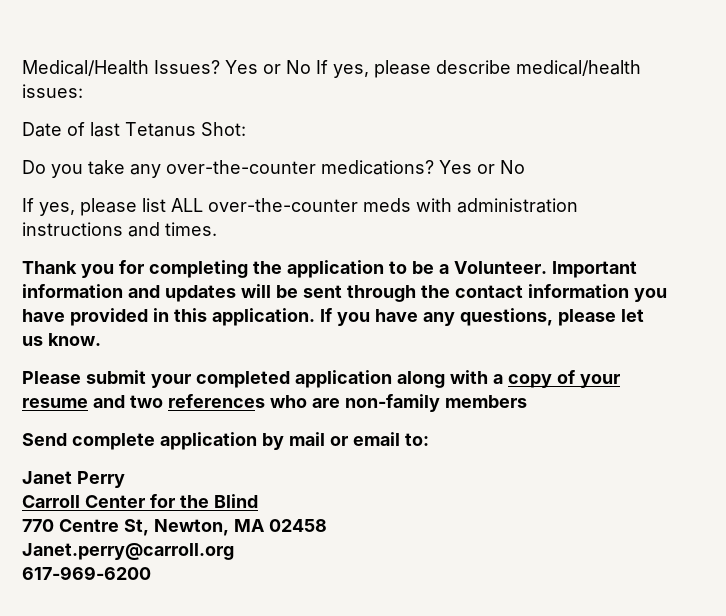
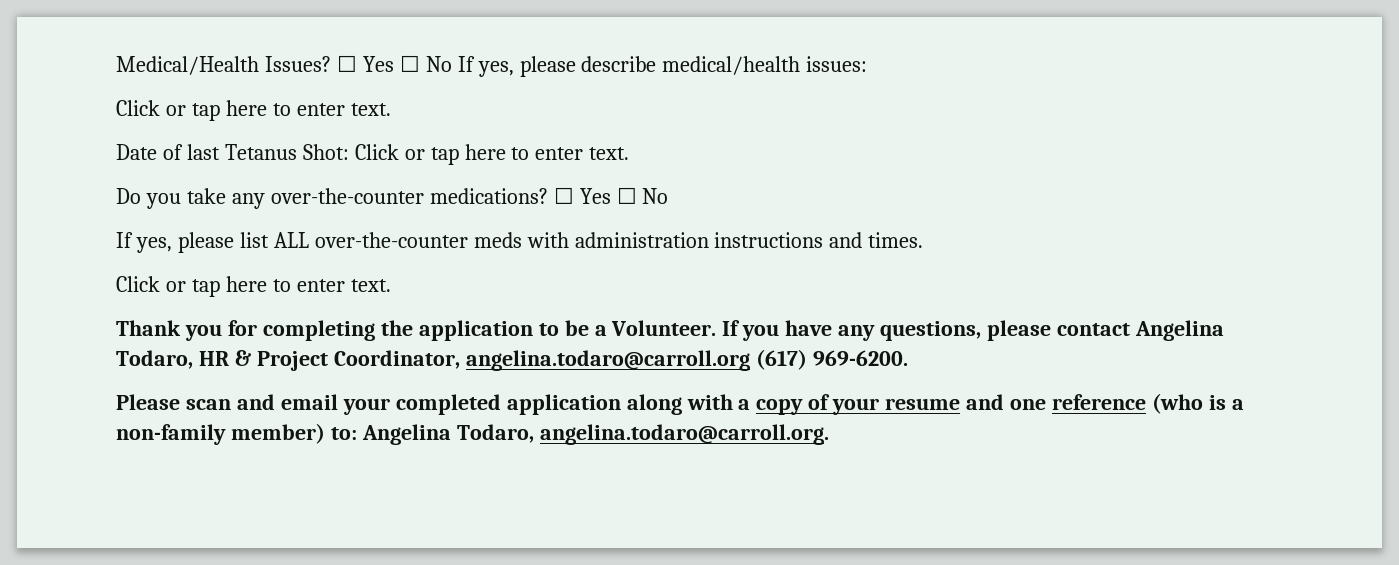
[225,60,281,74] Yes or -> [336,55,420,72] ☐ Yes ☐
(83, 91) none -> [116,100,391,121] // Click or tap here to enter text.
(246, 129) none -> [354,144,630,165] Click or tap here to enter text.
[439,160,495,174] Yes or -> [553,187,637,204] ☐ Yes ☐
(217, 229) none -> [116,276,391,297] // Click or tap here to enter text.
[552,261,637,278] [22,284,667,302] [22,308,315,326] Important information and updates will be sent through the contact information you have provided in this application. -> (717, 328) none
[621,309,644,322] [22,333,101,346] [22,370,146,384] let us know. // Please submit -> [1057,320,1224,341] [116,349,908,371] [116,394,338,410] contact Angelina Todaro, HR & Project Coordinator, angelina.todaro@carroll.org (617) 969-6200. // Please scan and email
[130,394,527,412] [22,432,429,450] [22,471,125,488] [22,494,258,508] [22,519,327,536] [22,543,234,560] [22,566,151,580] two references who are non-family members // Send complete application by mail or email to: // Janet Perry // Carroll Center for the Blind // 770 Centre St, Newton, MA 02458 // Janet.perry@carroll.org // 617-969-6200 -> [1010,393,1244,414] [116,423,829,445] one reference (who is a non-family member) to: Angelina Todaro, angelina.todaro@carroll.org.

